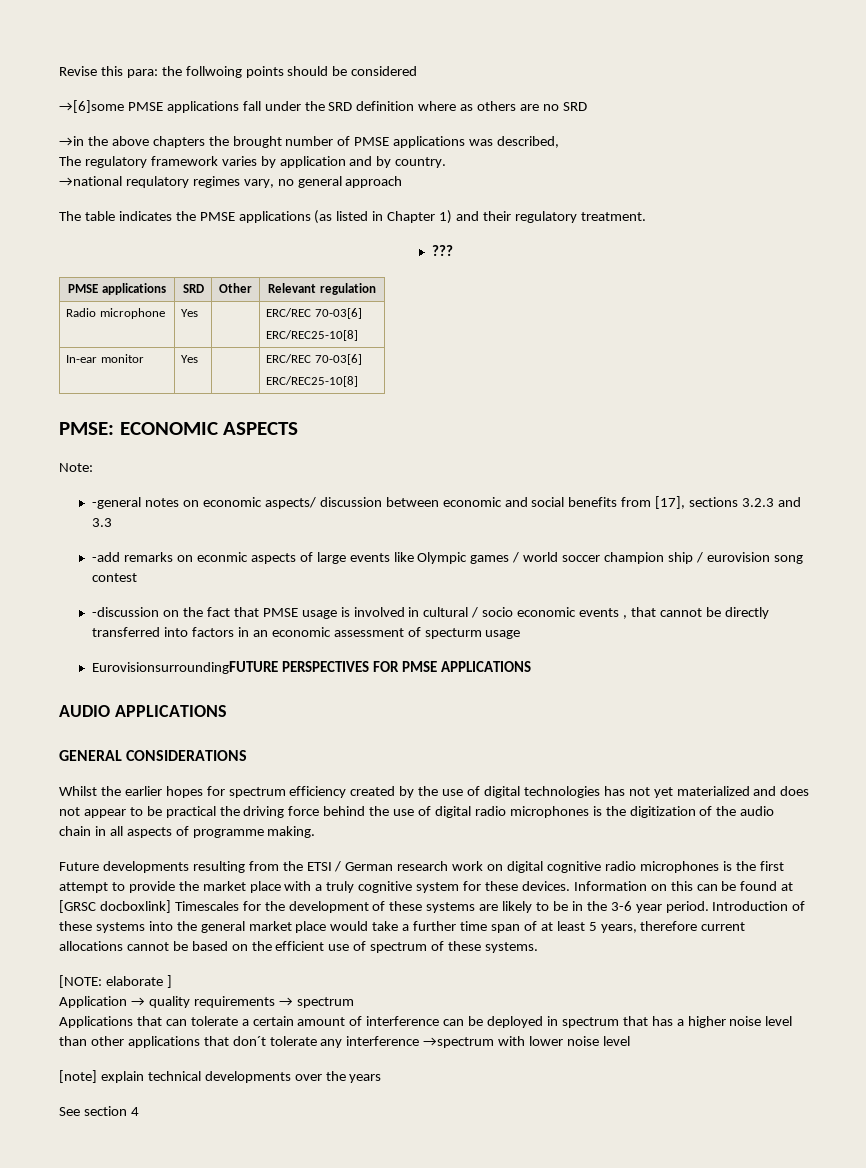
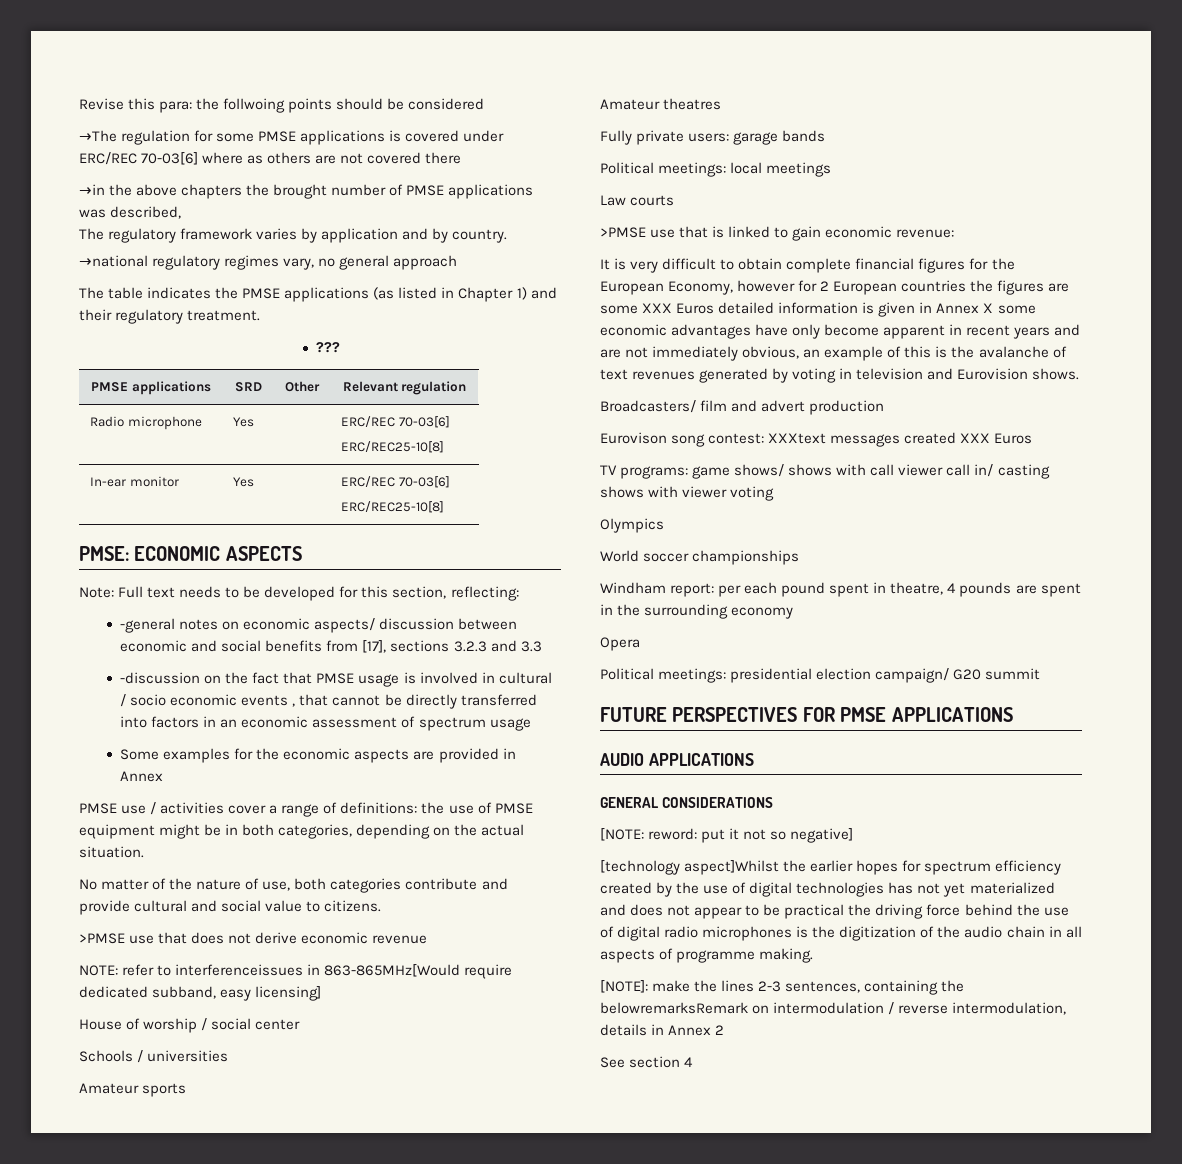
[59,100,415,113] →[6]some PMSE applications fall under the SRD definition -> [79,130,505,145] [79,152,199,165] →The regulation for some PMSE applications is covered under ERC/REC 70-03[6]
[542,102,587,111] no SRD -> [340,152,462,164] not covered there
[125,176,189,188] requlatory -> [152,255,221,270] regulatory
(93, 467) none -> [118,586,519,601] Full text needs to be developed for this section, reflecting:
[92,552,803,564] [92,573,138,582] // -add remarks on econmic aspects of large events like Olympic games / world soccer champion ship / eurovision song contest -> (542, 646) none
[424,628,482,639] specturm -> [418,717,486,731] spectrum
[92,661,279,674] EurovisionsurroundingFUTURE -> [120,748,516,763] [120,771,164,782] [79,802,533,817] [79,824,525,839] [79,846,144,858] [79,878,508,893] [79,900,382,915] [79,932,428,944] [79,964,513,979] [79,986,322,1001] [79,1018,301,1033] [79,1050,229,1063] [79,1083,187,1097] [600,98,722,110] [600,130,826,145] [600,162,832,177] [600,195,675,206] [600,226,955,241] [600,258,1015,273] [600,280,1070,295] [600,302,1036,317] [600,324,1081,339] [600,346,1067,361] [600,368,1080,383] [600,400,885,415] [600,432,1033,447] [600,464,1050,479] [600,486,775,501] [600,518,664,533] [600,550,800,565] [600,582,1081,597] [600,604,794,619] [600,637,640,651] [600,668,1041,683] [600,707,667,722] Some examples for the economic aspects are provided in Annex // PMSE use / activities cover a range of definitions: the use of PMSE equipment might be in both categories, depending on the actual situation. // No matter of the nature of use, both categories contribute and provide cultural and social value to citizens. // >PMSE use that does not derive economic revenue // NOTE: refer to interferenceissues in 863-865MHz[Would require dedicated subband, easy licensing] // House of worship / social center // Schools / universities // Amateur sports // Amateur theatres // Fully private users: garage bands // Political meetings: local meetings // Law courts // >PMSE use that is linked to gain economic revenue: // It is very difficult to obtain complete financial figures for the European Economy, however for 2 European countries the figures are some XXX Euros detailed information is given in Annex X some economic advantages have only become apparent in recent years and are not immediately obvious, an example of this is the avalanche of text revenues generated by voting in television and Eurovision shows. // Broadcasters/ film and advert production // Eurovison song contest: XXXtext messages created XXX Euros // TV programs: game shows/ shows with call viewer call in/ casting shows with viewer voting // Olympics // World soccer championships // Windham report: per each pound spent in theatre, 4 pounds are spent in the surrounding economy // Opera // Political meetings: presidential election campaign/ G20 summit // FUTURE
[59,786,97,796] Whilst -> [600,828,854,843] [600,860,780,875] [NOTE: reword: put it not so negative] // [technology aspect]Whilst
[59,861,784,873] [59,881,794,893] [59,900,806,913] [59,921,746,933] [59,941,538,953] [59,975,172,988] [59,996,354,1008] [59,1016,793,1028] [59,1036,630,1048] [59,1070,382,1083] Future developments resulting from the ETSI / German research work on digital cognitive radio microphones is the first attempt to provide the market place with a truly cognitive system for these devices. Information on this can be found at [GRSC docboxlink] Timescales for the development of these systems are likely to be in the 3-6 year period. Introduction of these systems into the general market place would take a further time span of at least 5 years, therefore current allocations cannot be based on the efficient use of spectrum of these systems. // [NOTE: elaborate ] // Application → quality requirements → spectrum // Applications that can tolerate a certain amount of interference can be deployed in spectrum that has a higher noise level than other applications that don´t tolerate any interference →spectrum with lower noise level // [note] explain technical developments over the years -> [600,980,965,995] [600,1002,1067,1015] [600,1024,725,1036] [NOTE]: make the lines 2-3 sentences, containing the belowremarksRemark on intermodulation / reverse intermodulation, details in Annex 2

